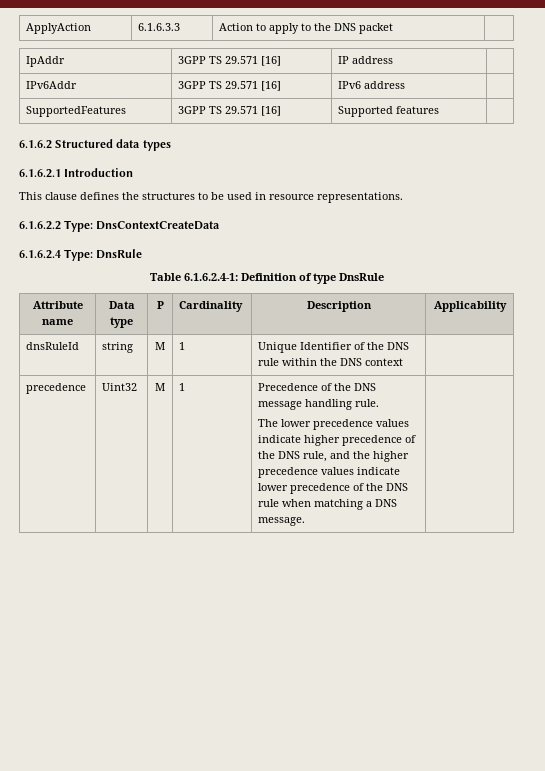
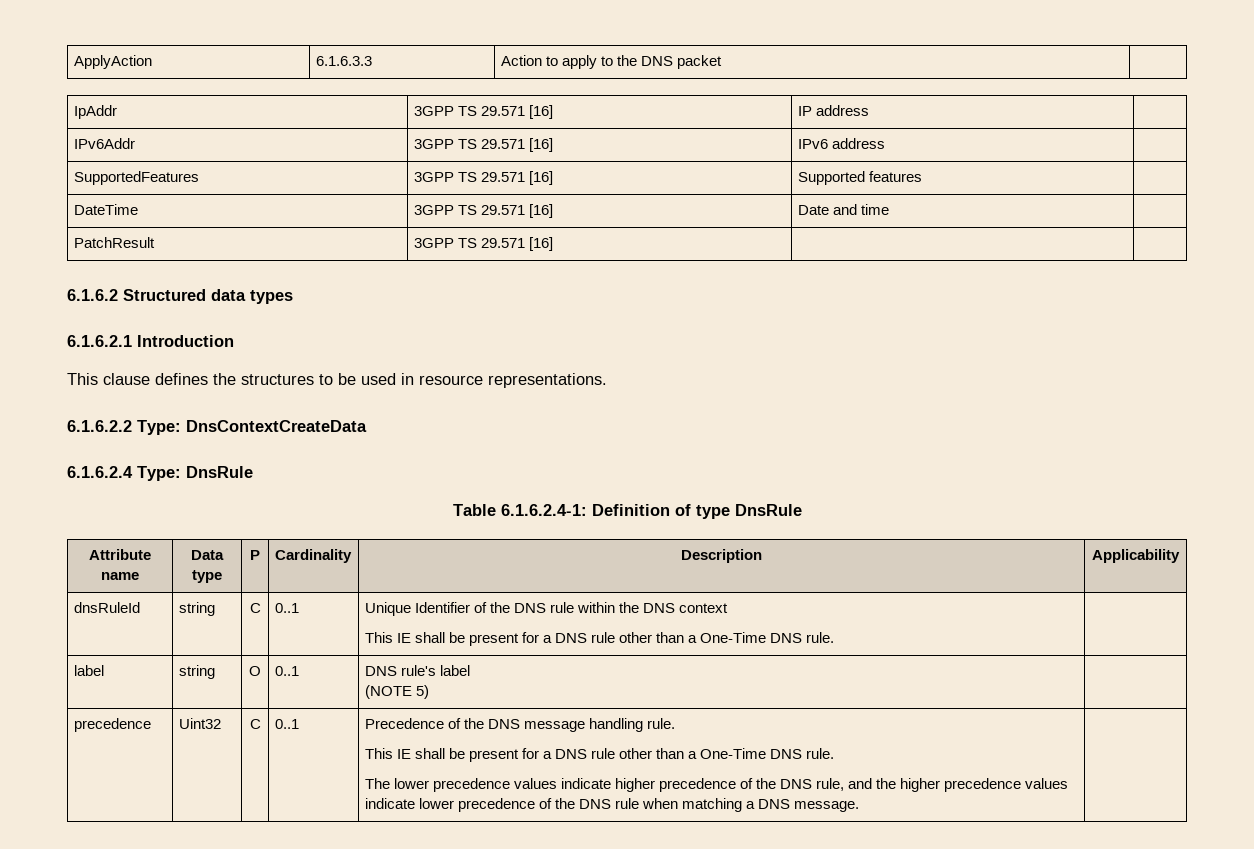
(440, 110) none -> [73,204,138,215] [413,204,553,218] [797,204,889,215] [73,237,155,248] [413,237,553,251] // DateTime | 3GPP TS 29.571 [16] | Date and time | // PatchResult | 3GPP TS 29.571 [16] | |
[155,342,165,350] [179,342,186,350] M | 1 -> [249,603,261,613] [274,603,299,613] C | 0..1
(404, 362) none -> [364,632,835,646] [73,665,104,676] [178,665,215,679] [249,666,261,676] [274,666,299,676] [364,665,470,676] [364,685,429,699] // This IE shall be present for a DNS rule other than a One-Time DNS rule. | // label | string | O | 0..1 | DNS rule's label // (NOTE 5)
[155,383,165,391] [179,383,186,391] M | 1 -> [249,719,261,729] [274,719,299,729] C | 0..1
(380, 403) none -> [364,748,835,762] // This IE shall be present for a DNS rule other than a One-Time DNS rule.

